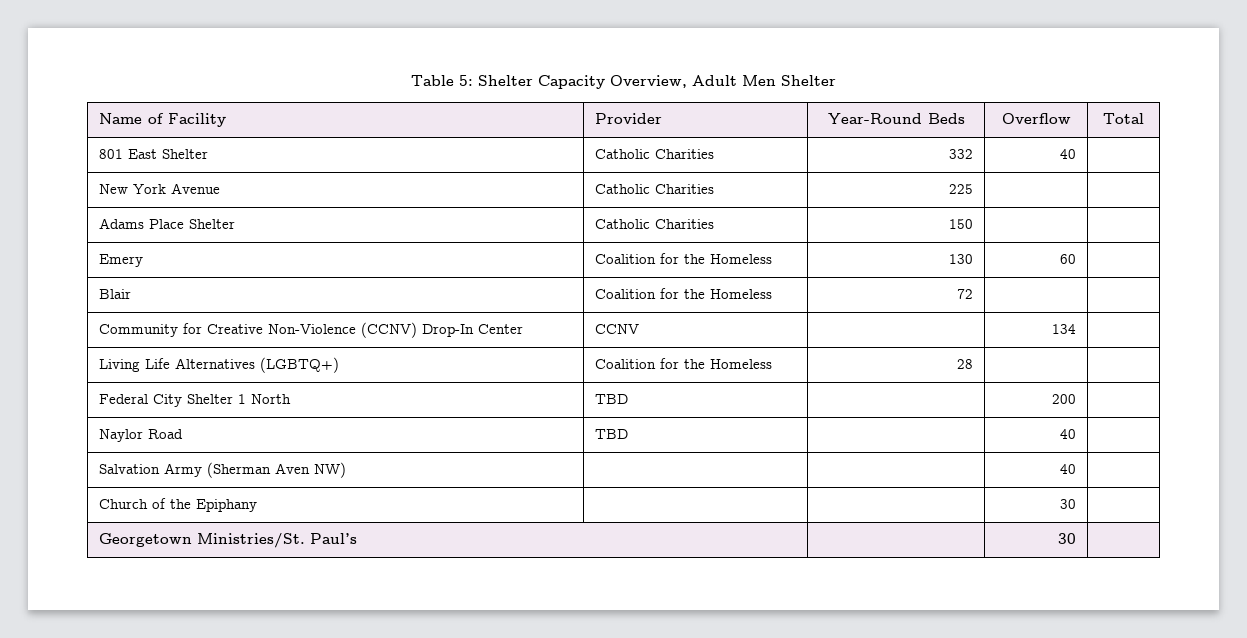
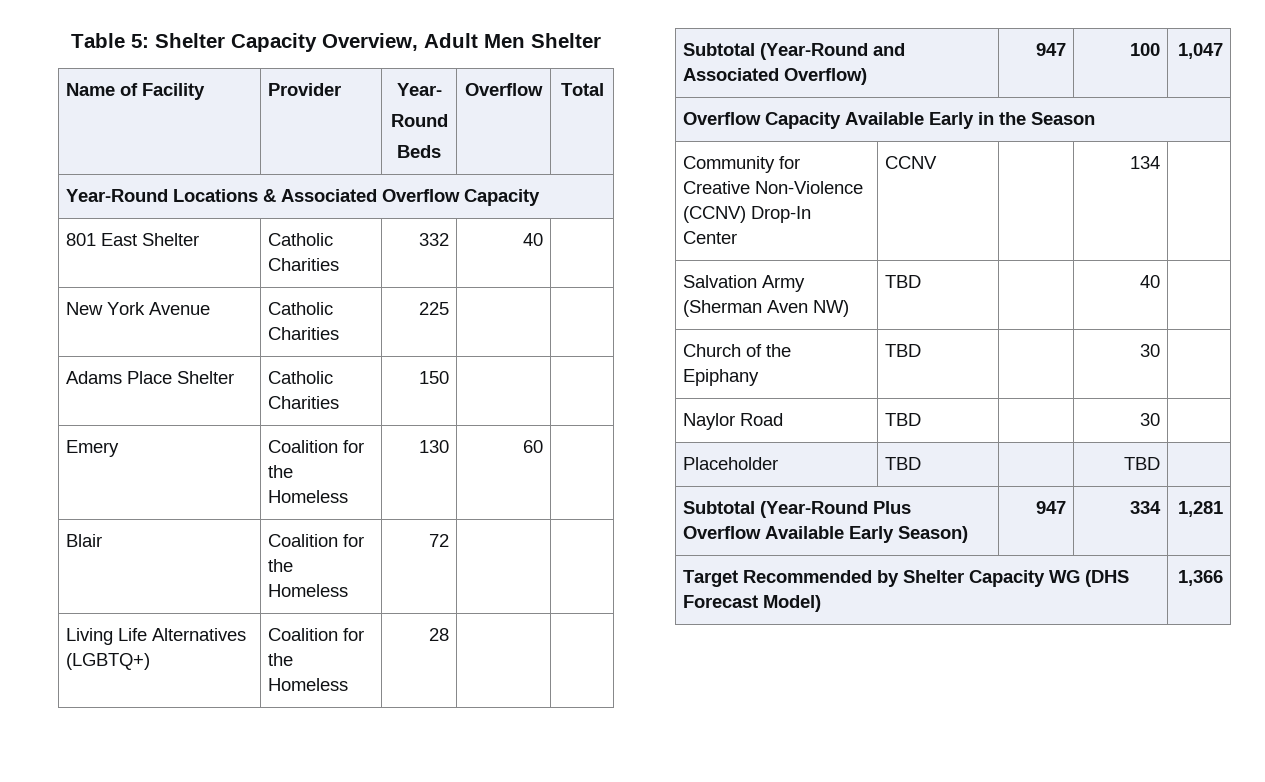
[827,113,922,124] Year-Round -> [396,83,442,96] [390,114,448,127] Year- // Round //
(1144, 118) none -> [66,189,541,206] // Year-Round Locations & Associated Overflow Capacity
(974, 294) none -> [66,628,247,645] [66,653,151,670] [268,628,365,641] [268,653,294,666] [268,678,349,691] [428,628,449,641] [683,43,906,60] [683,68,868,85] [1035,43,1066,56] [1129,43,1160,56] [1177,43,1223,59] [683,112,1096,129] // Living Life Alternatives (LGBTQ+) | Coalition for the Homeless | 28 | | // Subtotal (Year-Round and Associated Overflow) | 947 | 100 | 1,047 // Overflow Capacity Available Early in the Season
[98,357,339,373] [594,358,772,369] [957,359,974,369] [98,394,291,407] [594,394,628,404] [1052,394,1077,404] [98,429,183,442] [594,429,628,439] [1060,429,1077,439] // Living Life Alternatives (LGBTQ+) | Coalition for the Homeless | 28 | | // Federal City Shelter 1 North | TBD | | 200 | // Naylor Road | TBD | | 40 | -> (1160, 162) none
(346, 470) none -> [885,275,922,288] TBD
[1060,499,1077,509] [98,533,357,548] [1058,533,1077,544] | | 30 | // Georgetown Ministries/St. Paul’s | | 30 | -> [885,344,922,357] [1139,344,1160,357] [683,413,784,430] [885,413,922,426] [1139,413,1160,426] [683,457,779,470] [885,457,922,470] [1123,457,1160,470] [683,501,912,518] [683,526,969,543] [1035,501,1066,514] [1129,501,1161,514] [1177,501,1223,517] [683,570,1130,587] [683,595,822,612] [1177,570,1223,586] TBD | | 30 | // Naylor Road | TBD | | 30 | // Placeholder | TBD | | TBD | // Subtotal (Year-Round Plus Overflow Available Early Season) | 947 | 334 | 1,281 // Target Recommended by Shelter Capacity WG (DHS Forecast Model) | 1,366

